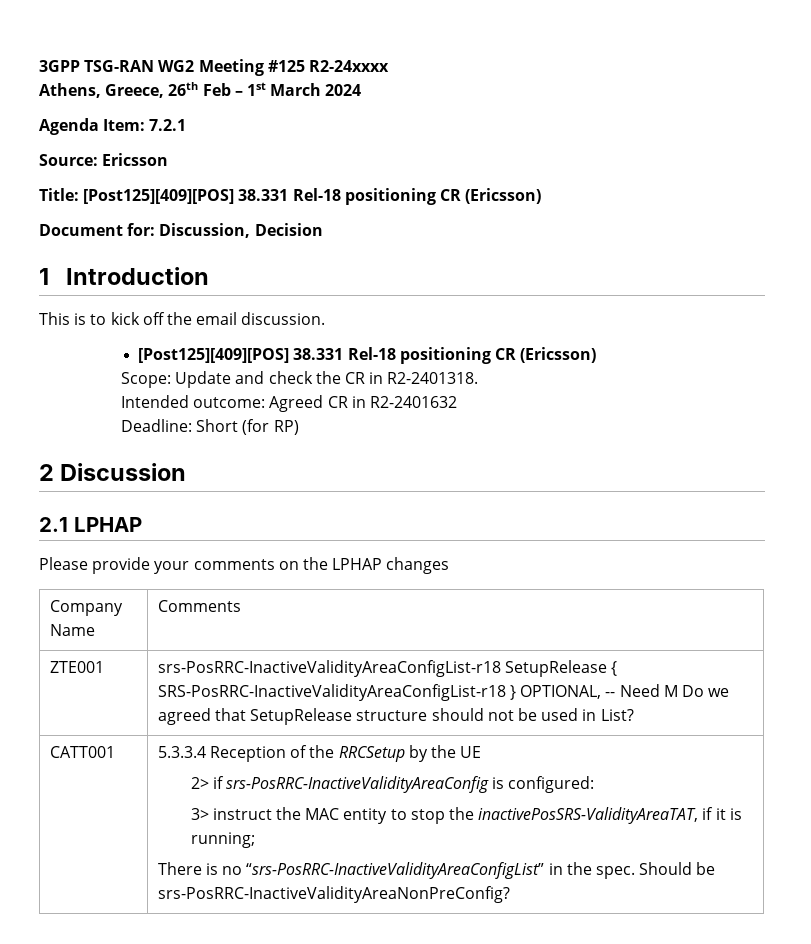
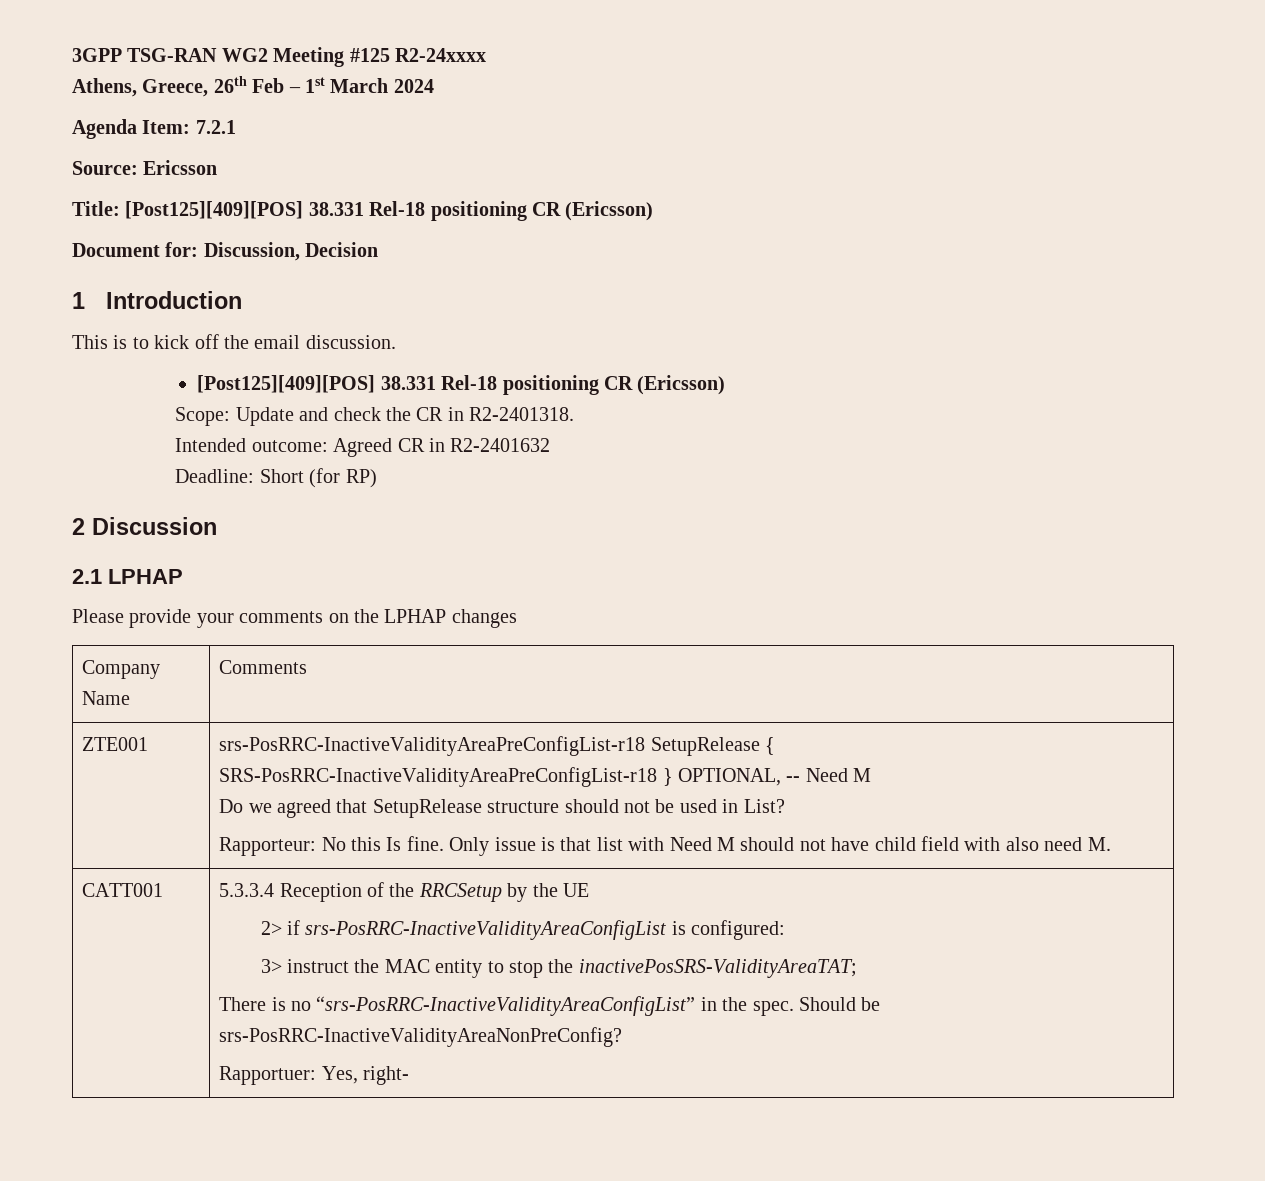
[157,660,501,677] srs-PosRRC-InactiveValidityAreaConfigList-r18 -> [219,736,646,756] srs-PosRRC-InactiveValidityAreaPreConfigList-r18
[157,684,506,701] SRS-PosRRC-InactiveValidityAreaConfigList-r18 -> [219,767,658,787] SRS-PosRRC-InactiveValidityAreaPreConfigList-r18
(678, 691) none -> (872, 775) //
(634, 715) none -> [219,836,1111,856] // Rapporteur: No this Is fine. Only issue is that list with Need M should not have child field with also need M.
[226,776,490,793] srs-PosRRC-InactiveValidityAreaConfig -> [305,920,667,940] srs-PosRRC-InactiveValidityAreaConfigList
[478,807,742,824] [190,832,255,848] inactivePosSRS-ValidityAreaTAT, if it is running; -> [578,959,857,978] inactivePosSRS-ValidityAreaTAT;
(510, 894) none -> [219,1066,409,1085] // Rapportuer: Yes, right-

